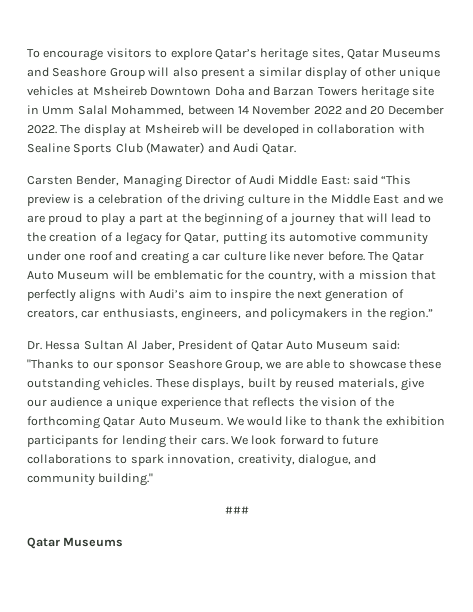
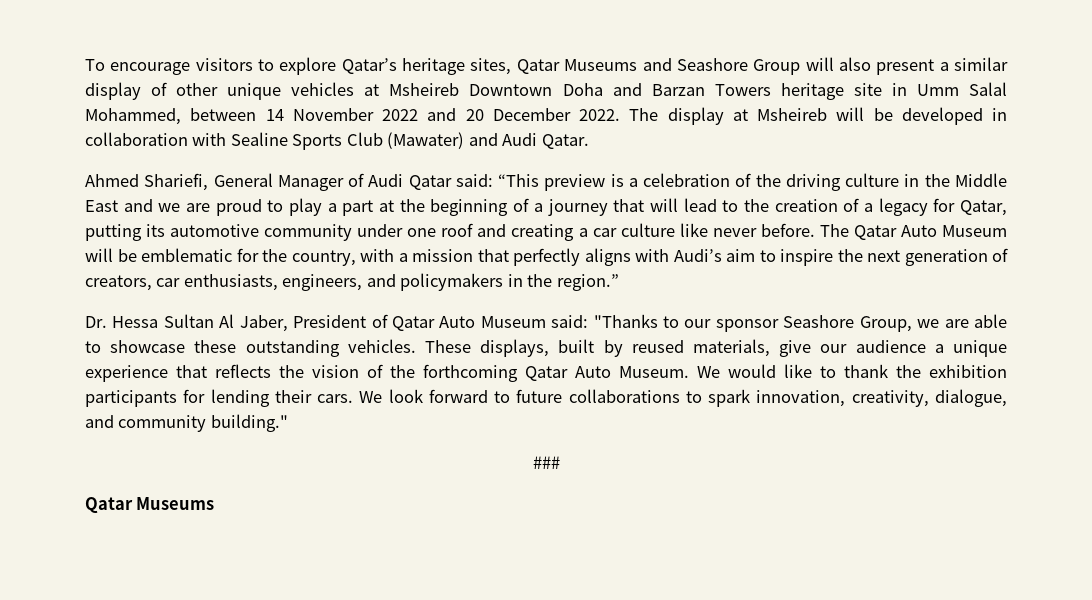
[27,175,378,188] Carsten Bender, Managing Director of Audi Middle East: said -> [85,173,493,191] Ahmed Shariefi, General Manager of Audi Qatar said:

